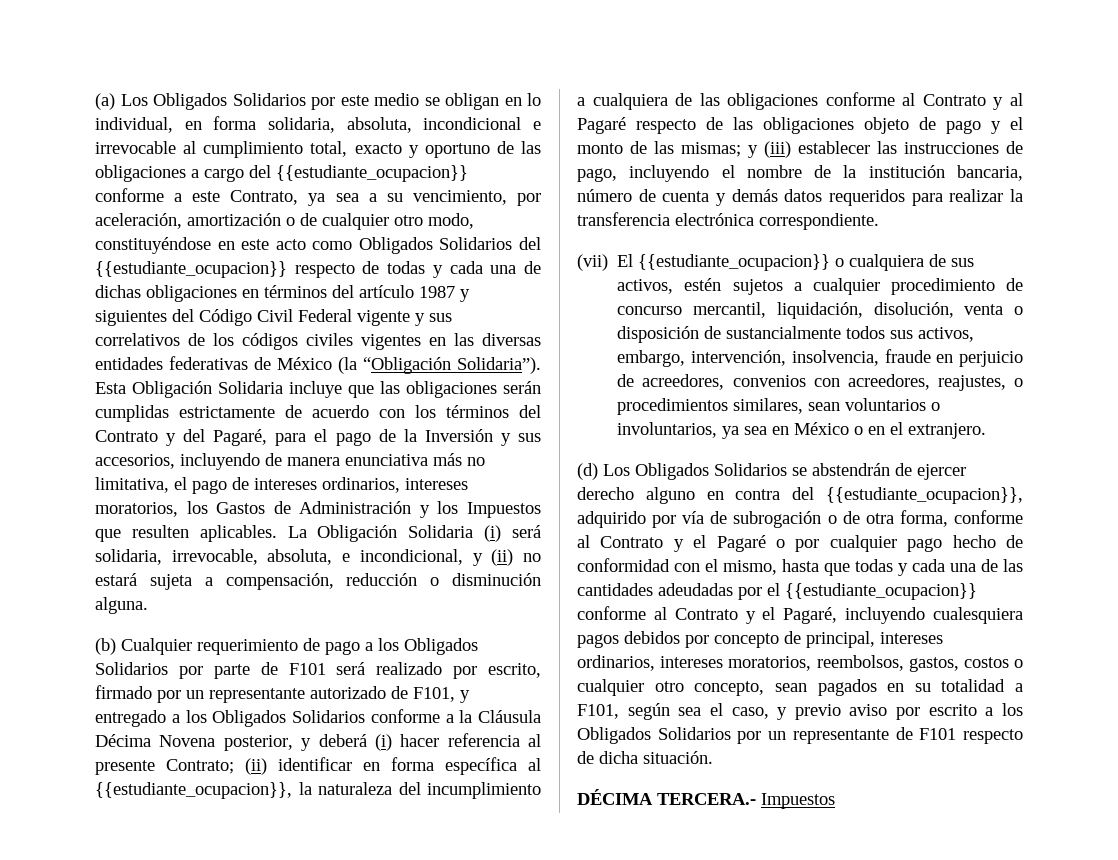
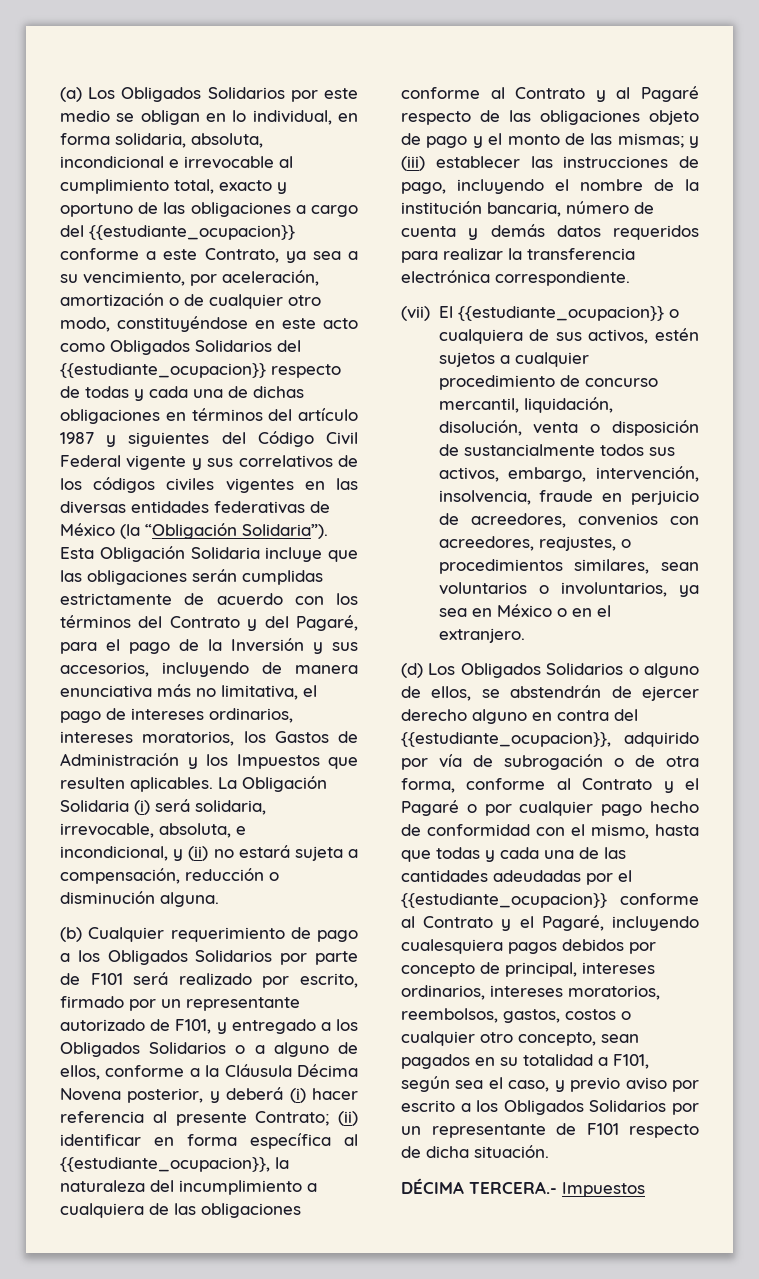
(365, 716) none -> [235,1042,358,1057] [60,1065,100,1080] o a alguno de ellos,
(787, 469) none -> [628,663,699,678] [401,686,472,701] o alguno de ellos,

